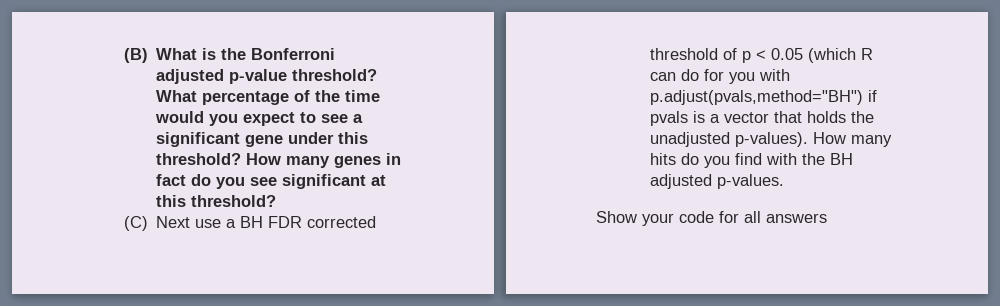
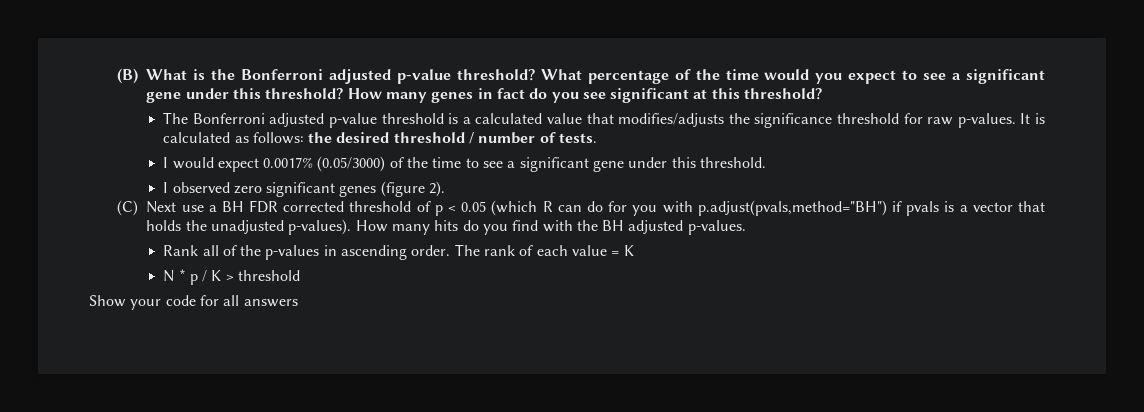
(276, 201) none -> [163,112,1045,128] [163,132,598,144] [163,156,767,172] [163,181,446,197] // The Bonferroni adjusted p-value threshold is a calculated value that modifies/adjusts the significance threshold for raw p-values. It is calculated as follows: the desired threshold / number of tests. // I would expect 0.0017% (0.05/3000) of the time to see a significant gene under this threshold. // I observed zero significant genes (figure 2).
(784, 181) none -> [163,244,634,260] [163,269,301,285] // Rank all of the p-values in ascending order. The rank of each value = K // N * p / K > threshold

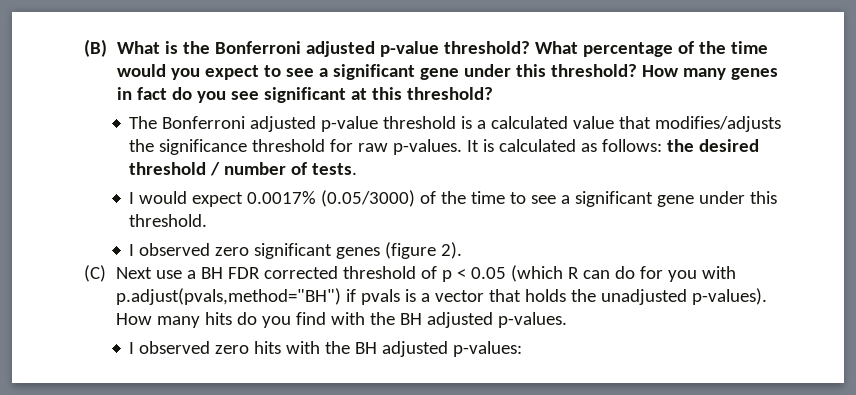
[163,244,634,260] [163,269,301,285] [89,295,298,310] Rank all of the p-values in ascending order. The rank of each value = K // N * p / K > threshold // Show your code for all answers -> [129,341,523,357] I observed zero hits with the BH adjusted p-values:

